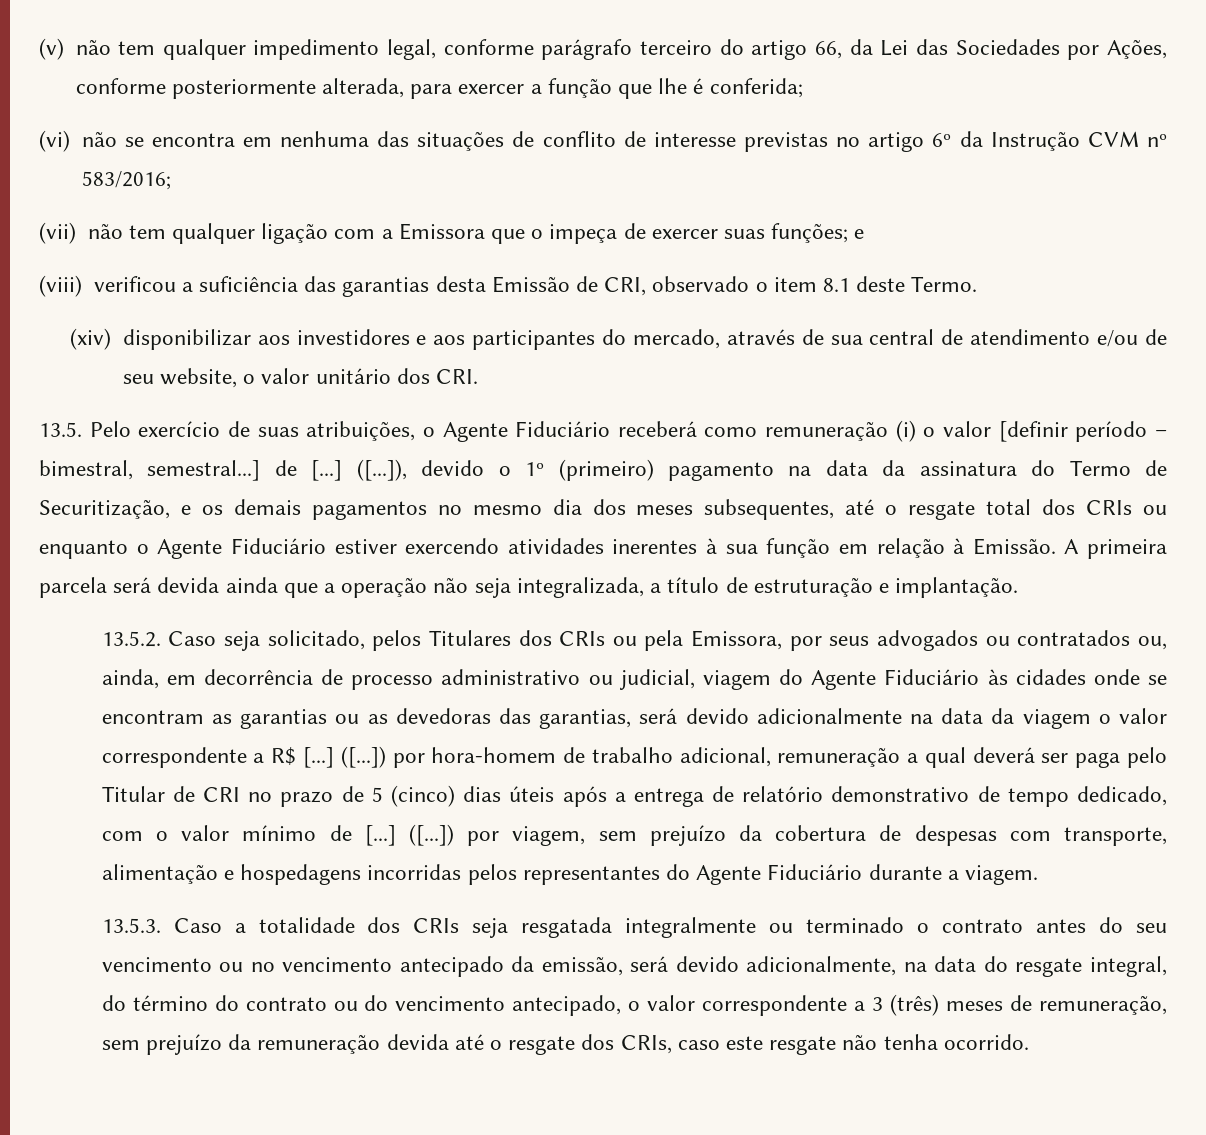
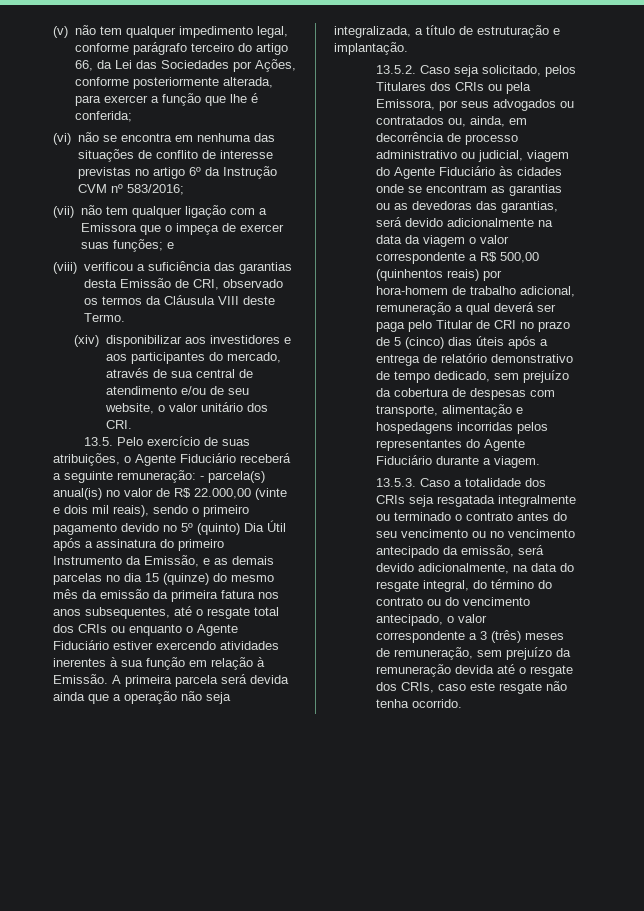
[755,277,851,292] o item 8.1 -> [83,295,239,305] os termos da Cláusula VIII
[704,420,1167,442] [39,459,1167,481] [39,499,694,520] como remuneração (i) o valor [definir período – bimestral, semestral...] de [...] ([...]), devido o 1º (primeiro) pagamento na data da assinatura do Termo de Securitização, e os demais pagamentos no mesmo dia dos meses -> [53,470,265,483] [53,488,287,500] [53,505,249,517] [53,520,286,535] [53,538,224,551] [53,555,274,567] [53,573,274,585] [53,589,279,602] [53,609,81,616] a seguinte remuneração: - parcela(s) anual(is) no valor de R$ 22.000,00 (vinte e dois mil reais), sendo o primeiro pagamento devido no 5º (quinto) Dia Útil após a assinatura do primeiro Instrumento da Emissão, e as demais parcelas no dia 15 (quinze) do mesmo mês da emissão da primeira fatura nos anos
[302,746,386,768] [...] ([...]) -> [500,252,540,263] [376,269,480,281] 500,00 (quinhentos reais)
[101,824,586,846] com o valor mínimo de [...] ([...]) por viagem, -> (491, 376) none

